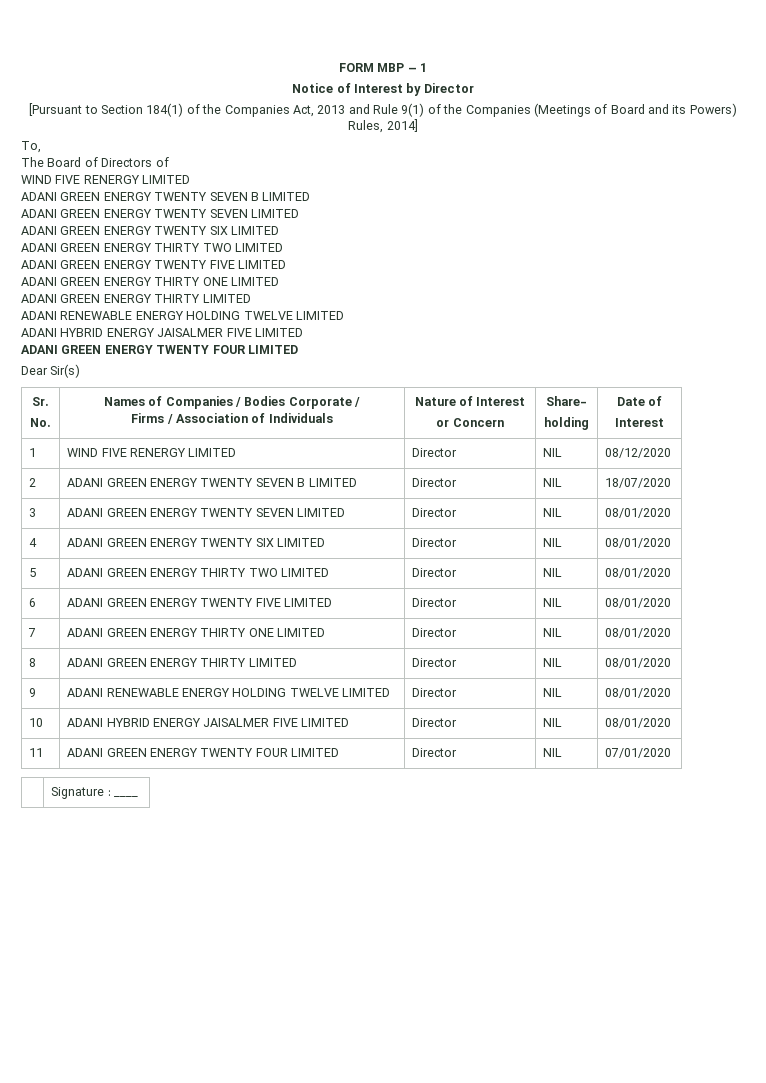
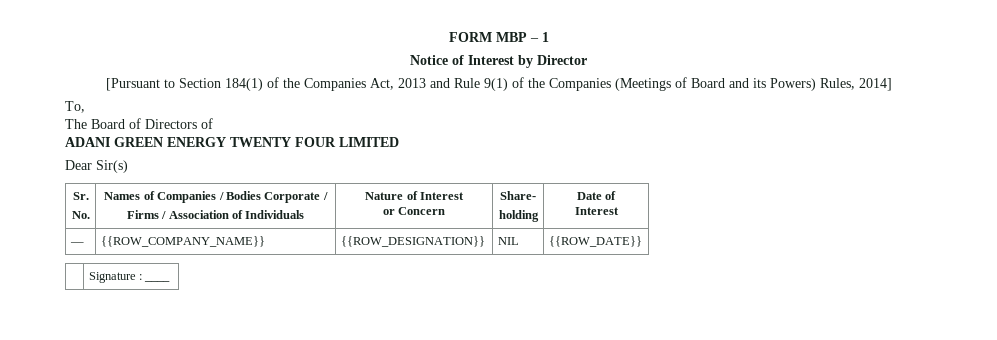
[21,175,191,184] [21,192,311,201] [21,209,299,218] [21,226,279,235] [21,243,283,252] [21,260,286,269] [21,277,279,286] [21,294,251,303] [21,311,344,320] [21,328,303,337] // WIND FIVE RENERGY LIMITED // ADANI GREEN ENERGY TWENTY SEVEN B LIMITED // ADANI GREEN ENERGY TWENTY SEVEN LIMITED // ADANI GREEN ENERGY TWENTY SIX LIMITED // ADANI GREEN ENERGY THIRTY TWO LIMITED // ADANI GREEN ENERGY TWENTY FIVE LIMITED // ADANI GREEN ENERGY THIRTY ONE LIMITED // ADANI GREEN ENERGY THIRTY LIMITED // ADANI RENEWABLE ENERGY HOLDING TWELVE LIMITED // ADANI HYBRID ENERGY JAISALMER FIVE LIMITED -> (213, 123) none
[29,448,37,457] [67,448,237,457] [412,448,458,457] [543,448,563,457] [605,448,672,458] [29,478,37,487] [67,478,357,487] [412,478,458,487] [543,478,563,487] [605,478,672,488] [29,508,37,517] [67,508,346,517] [412,508,458,517] [543,508,563,517] [605,508,672,518] [29,538,38,547] [67,538,326,547] [412,538,458,547] [543,538,563,547] [605,538,672,548] [29,568,37,577] [67,568,330,577] [412,568,458,577] [543,568,563,577] [605,568,672,578] [29,598,37,607] [67,598,333,607] [412,598,458,607] [543,598,563,607] [605,598,672,608] [28,628,37,637] [67,628,326,637] [412,628,458,637] [543,628,563,637] [605,628,672,638] [29,658,37,667] [67,658,297,667] [412,658,458,667] [543,658,563,667] [605,658,672,668] [29,688,37,697] [67,688,391,697] [412,688,458,697] [543,688,563,697] [605,688,672,698] [29,718,44,727] [67,718,350,727] [412,718,458,727] [543,718,563,727] [605,718,672,728] [29,748,44,757] [67,748,340,757] [412,748,458,757] [543,748,563,757] [605,748,672,758] 1 | WIND FIVE RENERGY LIMITED | Director | NIL | 08/12/2020 // 2 | ADANI GREEN ENERGY TWENTY SEVEN B LIMITED | Director | NIL | 18/07/2020 // 3 | ADANI GREEN ENERGY TWENTY SEVEN LIMITED | Director | NIL | 08/01/2020 // 4 | ADANI GREEN ENERGY TWENTY SIX LIMITED | Director | NIL | 08/01/2020 // 5 | ADANI GREEN ENERGY THIRTY TWO LIMITED | Director | NIL | 08/01/2020 // 6 | ADANI GREEN ENERGY TWENTY FIVE LIMITED | Director | NIL | 08/01/2020 // 7 | ADANI GREEN ENERGY THIRTY ONE LIMITED | Director | NIL | 08/01/2020 // 8 | ADANI GREEN ENERGY THIRTY LIMITED | Director | NIL | 08/01/2020 // 9 | ADANI RENEWABLE ENERGY HOLDING TWELVE LIMITED | Director | NIL | 08/01/2020 // 10 | ADANI HYBRID ENERGY JAISALMER FIVE LIMITED | Director | NIL | 08/01/2020 // 11 | ADANI GREEN ENERGY TWENTY FOUR LIMITED | Director | NIL | 07/01/2020 -> [69,242,84,245] [100,236,265,247] [340,236,485,247] [497,237,519,245] [548,236,642,247] — | {{ROW_COMPANY_NAME}} | {{ROW_DESIGNATION}} | NIL | {{ROW_DATE}}

